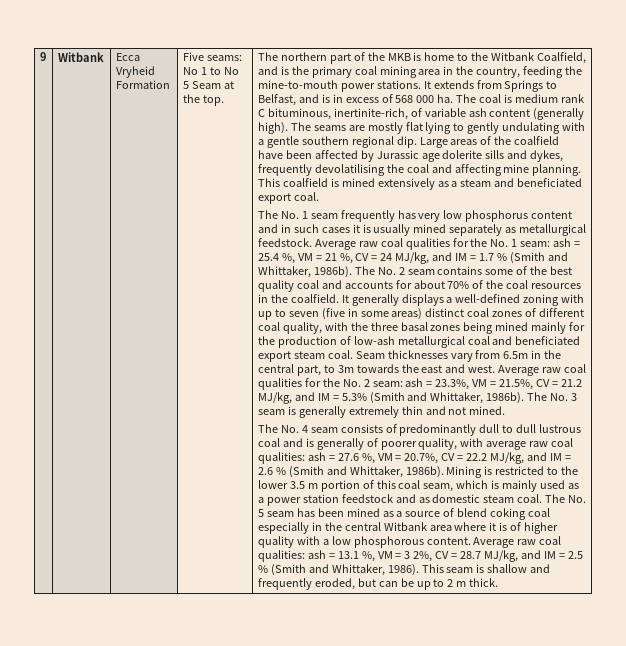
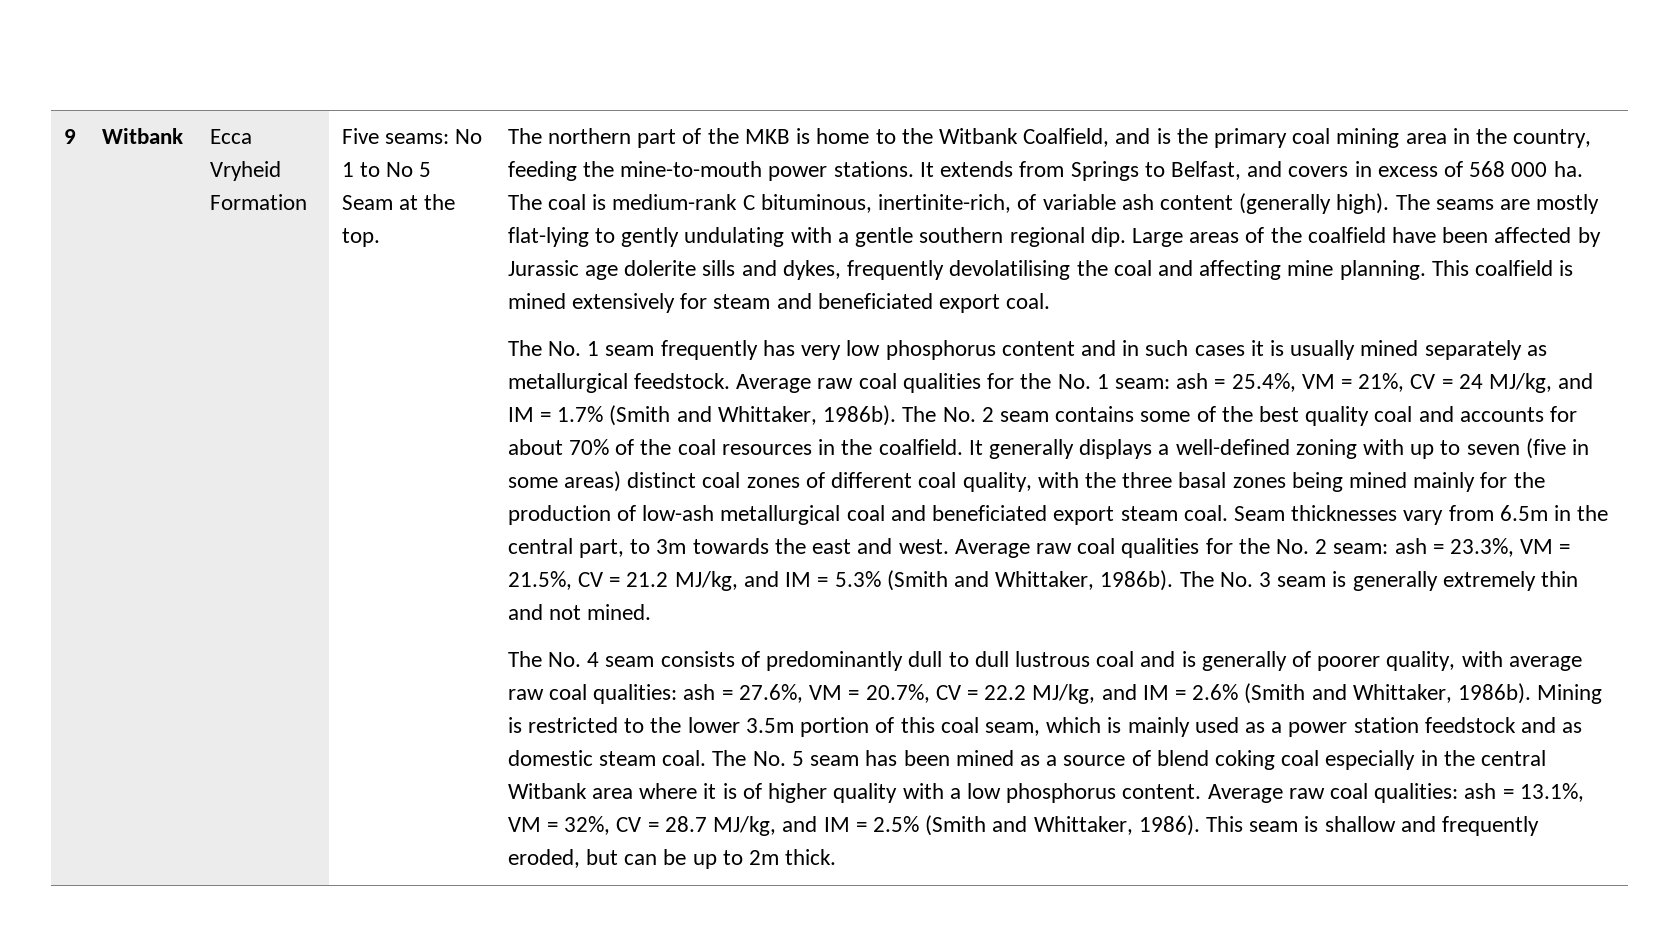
[321,94,330,103] is -> [1288,166,1349,177] covers
[515,94,585,103] medium rank -> [612,194,738,210] medium-rank
[405,122,452,134] flat lying -> [507,227,589,247] flat-lying
[437,181,458,187] as a -> [680,293,708,309] for
[257,253,353,264] 25.4 %, VM = 21 %, -> [1231,373,1405,392] 25.4%, VM = 21%,
[479,253,508,261] 1.7 % -> [557,406,604,422] 1.7%
[337,453,375,464] 27.6 %, -> [738,684,803,703] 27.6%,
[257,467,286,475] 2.6 % -> [1192,684,1239,700] 2.6%
[289,481,318,489] 3.5 m -> [745,718,794,733] 3.5m
[353,536,424,548] phosphorous -> [1006,783,1117,803] phosphorus
[337,551,433,562] 13.1 %, VM = 3 2%, -> [1519,783,1584,802] [507,816,611,835] 13.1%, VM = 32%,
[568,551,584,559] [257,565,268,573] 2.5 % -> [872,816,919,832] 2.5%
[447,579,467,587] 2 m -> [749,850,780,865] 2m

